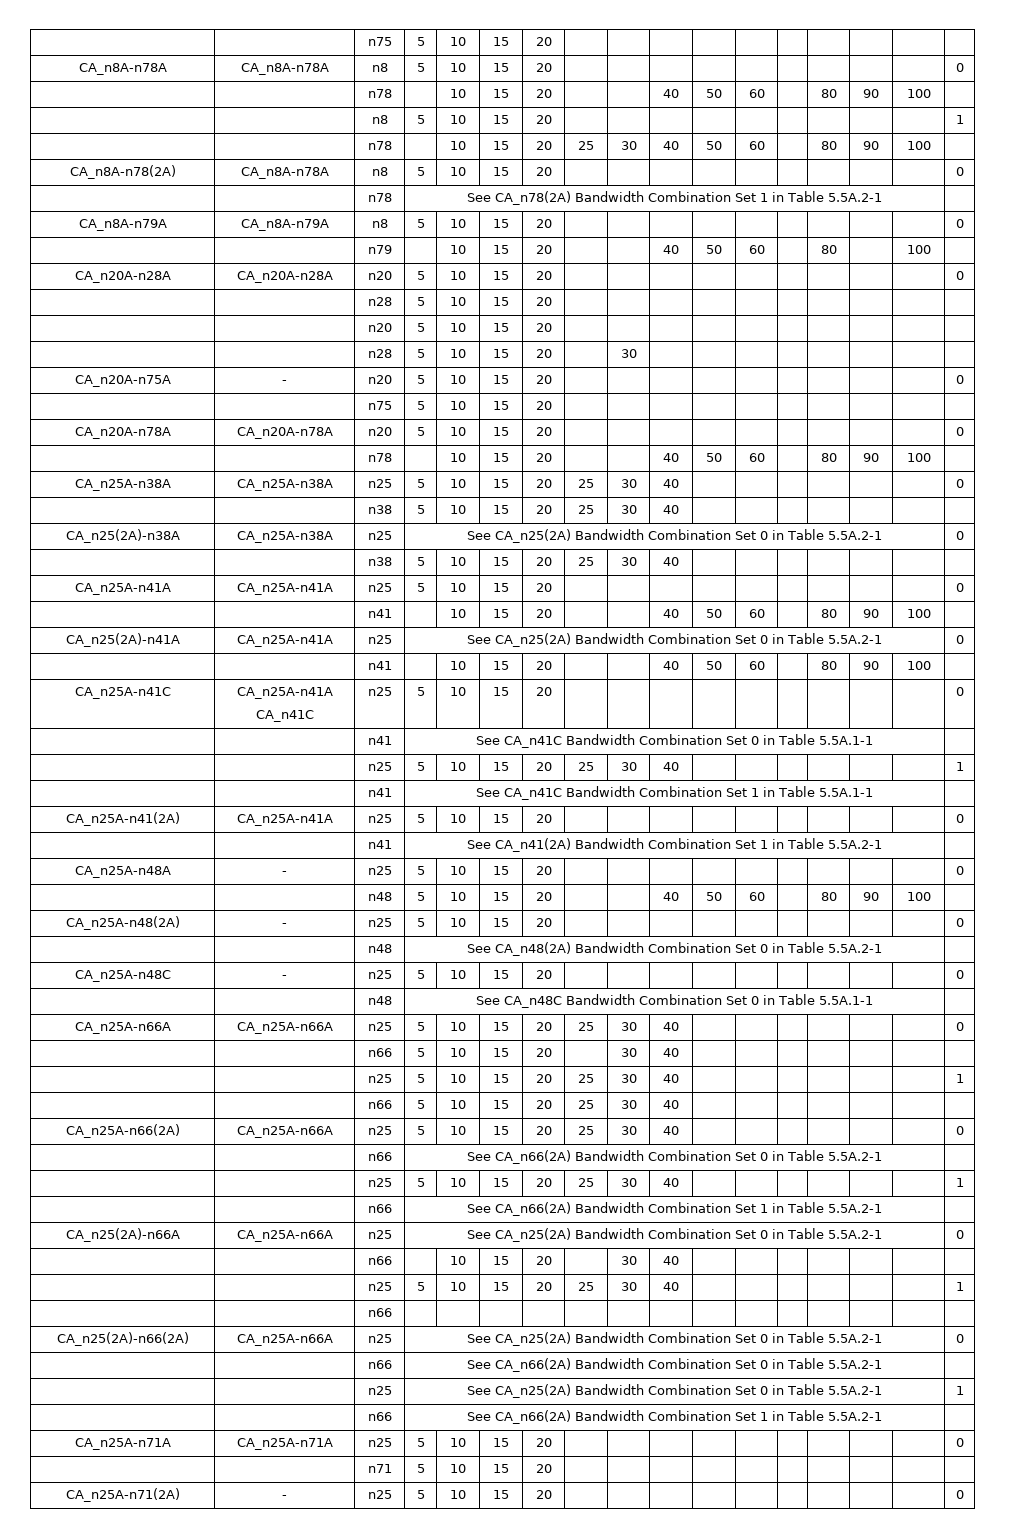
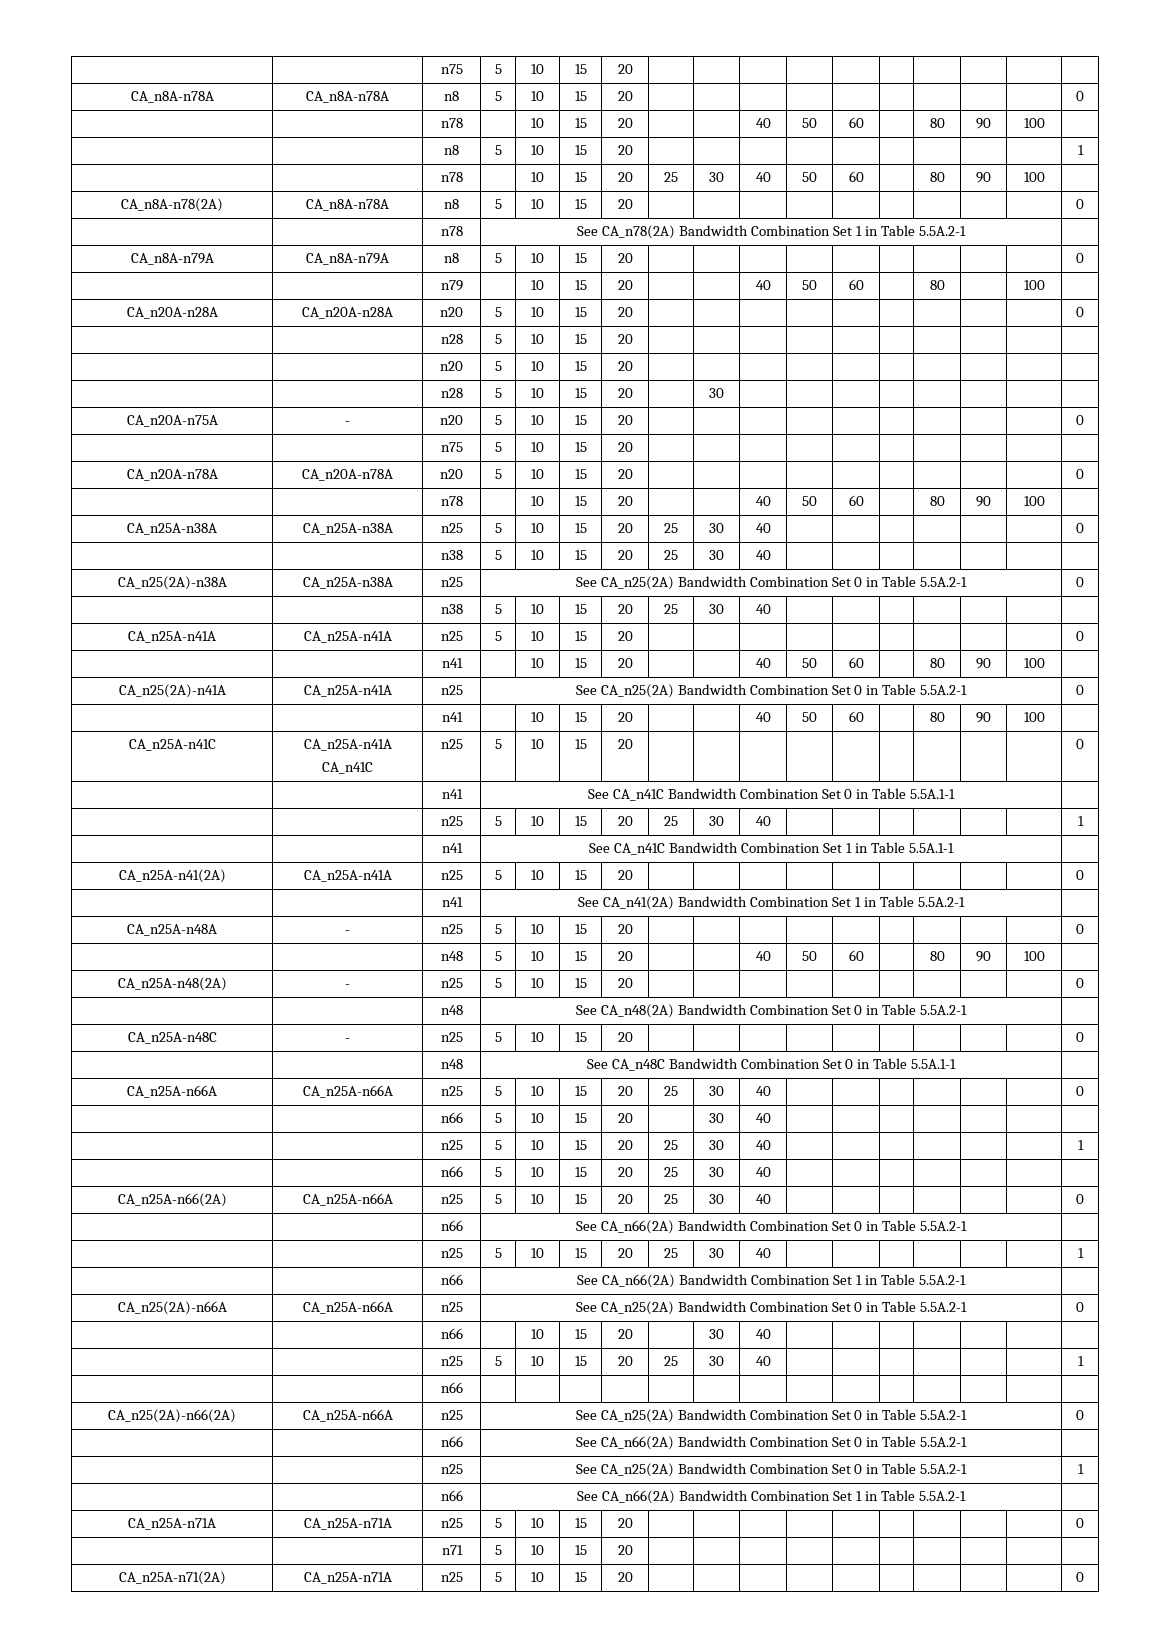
[282,1495,287,1499] - -> [303,1572,392,1584] CA_n25A-n71A

